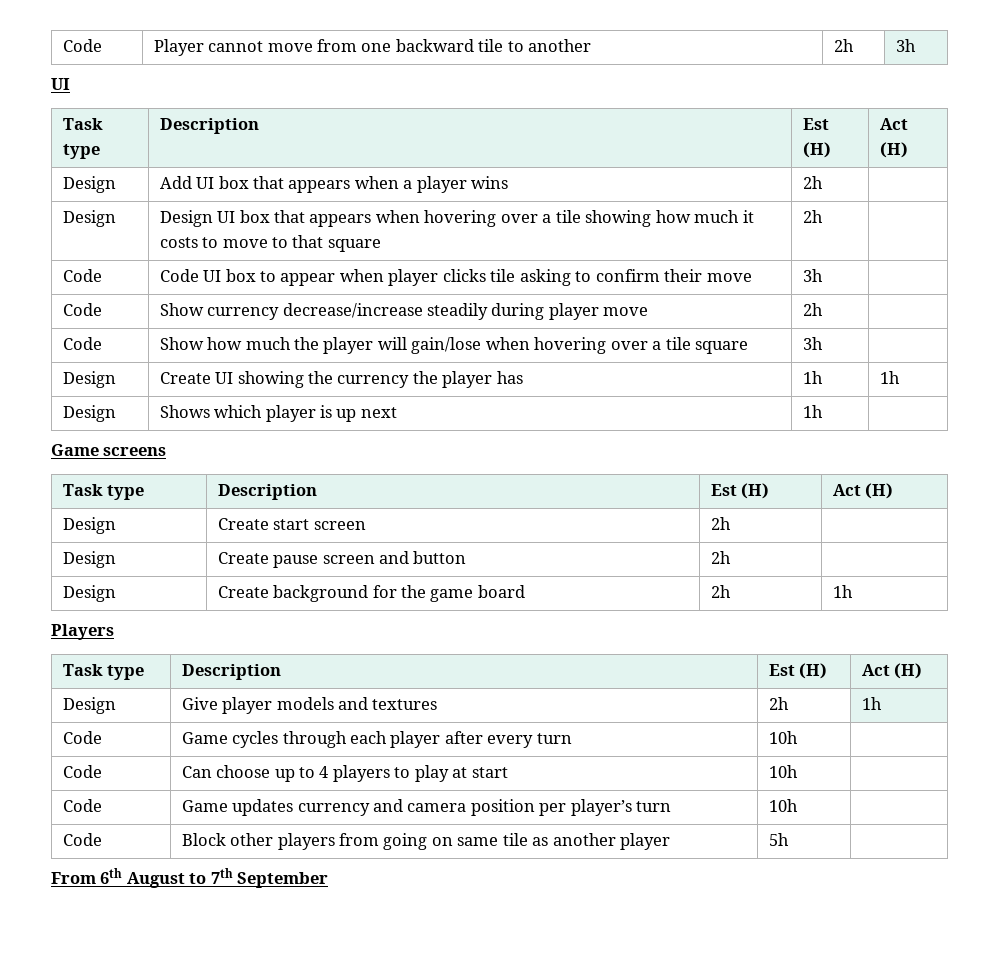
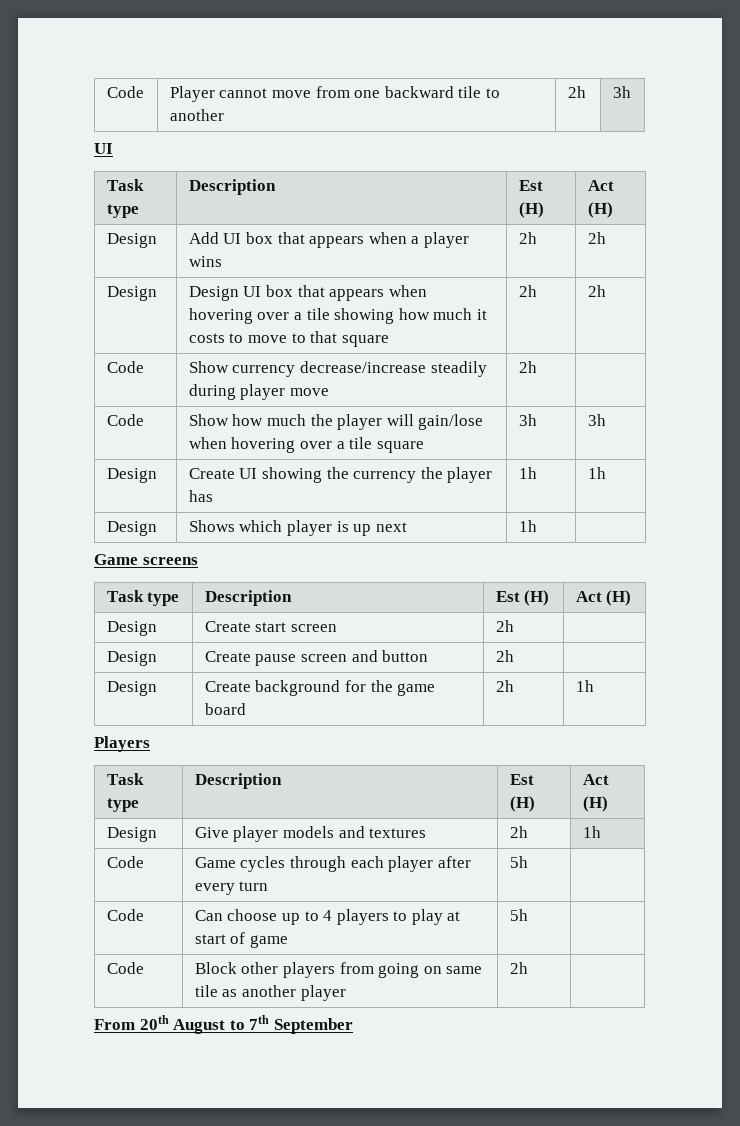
(823, 182) none -> [587,232,606,244] 2h
[62,269,102,282] [159,269,752,286] [802,269,823,282] // Code | Code UI box to appear when player clicks tile asking to confirm their move | 3h | -> [587,285,606,297] 2h
(823, 343) none -> [587,414,606,426] 3h
[768,731,798,744] 10h -> [509,856,528,868] 5h
[768,765,798,778] [62,799,102,812] [181,799,672,816] [768,799,798,812] | 10h | // Code | Game updates currency and camera position per player’s turn | 10h -> [230,932,288,948] [509,909,528,921] of game | 5h
[768,833,789,846] 5h -> [509,962,528,974] 2h
[100,868,123,884] 6th -> [139,1015,169,1030] 20th

